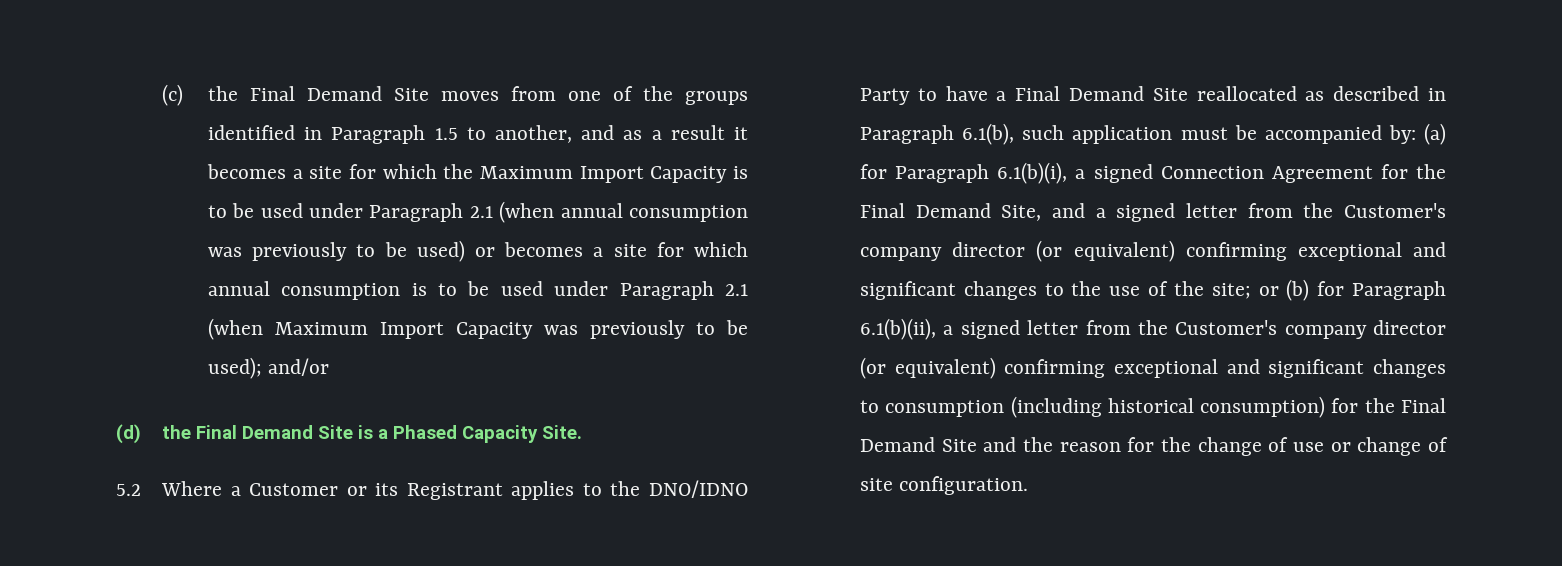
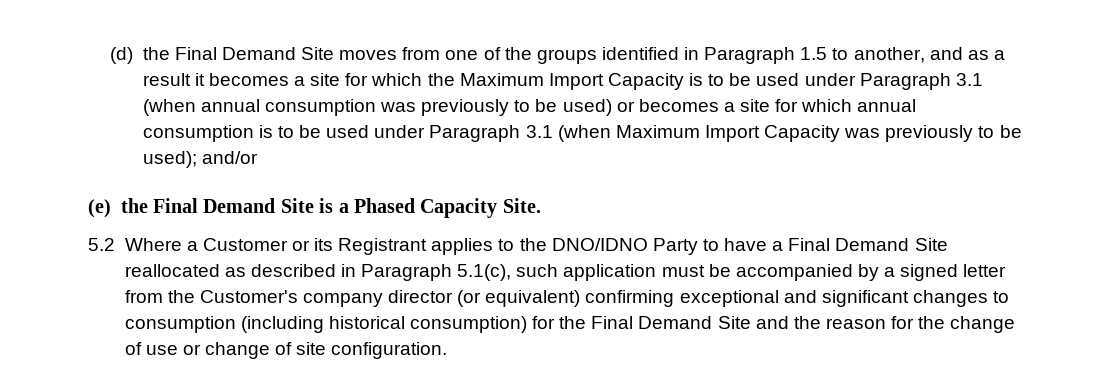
[161,84,183,106] (c) -> [110,47,134,64] (d)
[469,206,493,218] 2.1 -> [955,73,983,86] 3.1
[724,284,748,296] 2.1 -> [525,125,553,138] 3.1
[116,424,141,444] (d) -> [88,199,111,218] (e)
[962,123,1015,145] 6.1(b), -> [457,264,512,281] 5.1(c),
[1388,123,1446,145] [859,162,1446,184] [859,203,1446,222] [859,240,1446,262] [859,279,1446,301] [859,318,936,340] by: (a) for Paragraph 6.1(b)(i), a signed Connection Agreement for the Final Demand Site, and a signed letter from the Customer's company director (or equivalent) confirming exceptional and significant changes to the use of the site; or (b) for Paragraph 6.1(b)(ii), -> [857,264,879,281] by

